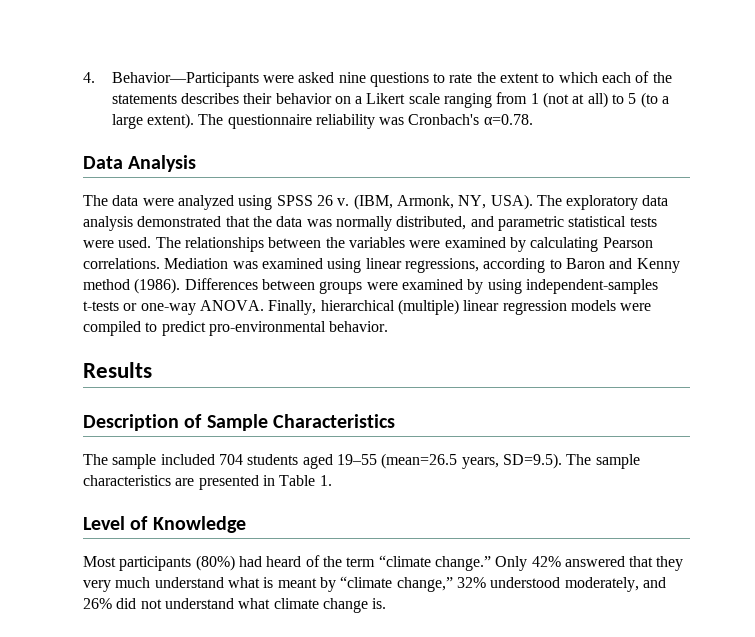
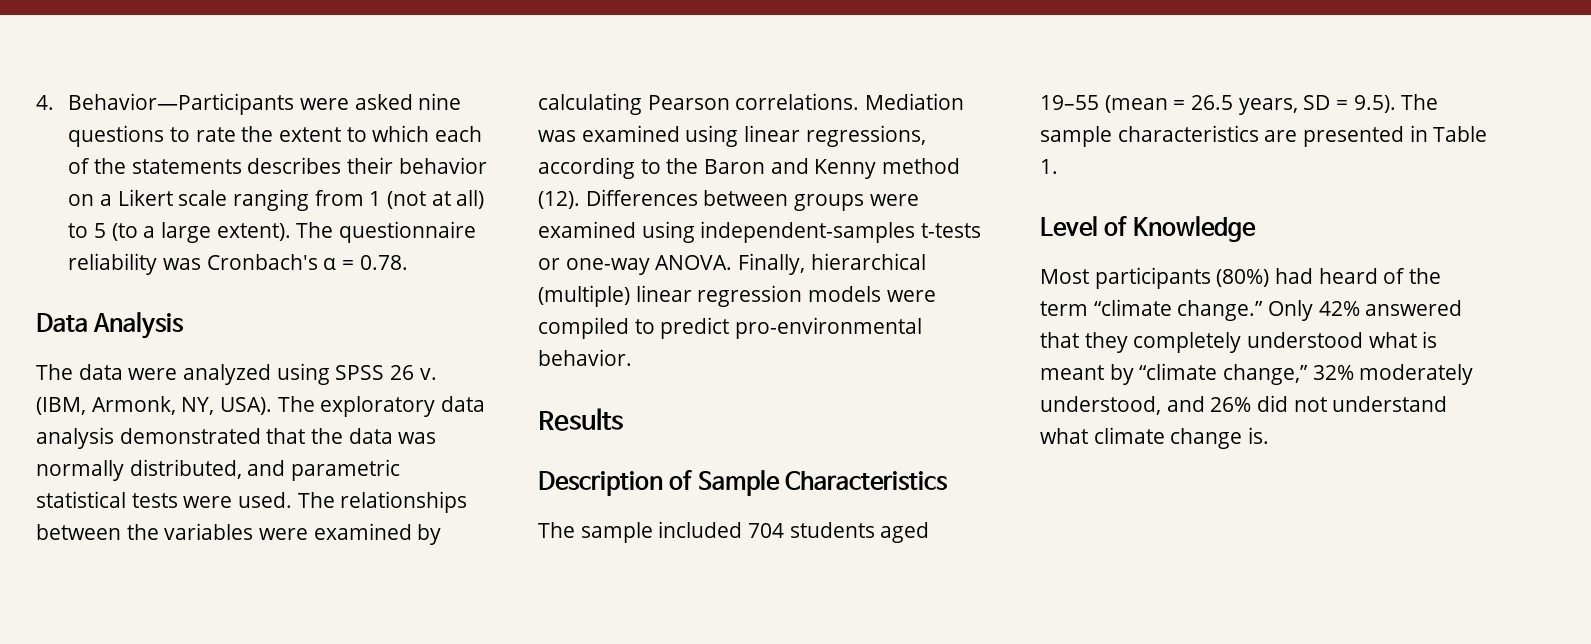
[483,114,533,125] α=0.78. -> [323,255,408,270] α = 0.78.
(562, 264) none -> [666,158,699,174] the
[134,278,181,294] (1986). -> [538,191,580,209] (12).
[467,279,484,294] by -> (636, 229) none
[381,453,562,469] (mean=26.5 years, SD=9.5). -> [1104,95,1396,115] (mean = 26.5 years, SD = 9.5).
[83,577,224,592] very much understand -> [1133,332,1364,353] completely understood
[490,577,639,592] understood moderately, -> [1359,364,1474,385] [1040,396,1161,415] moderately understood,

